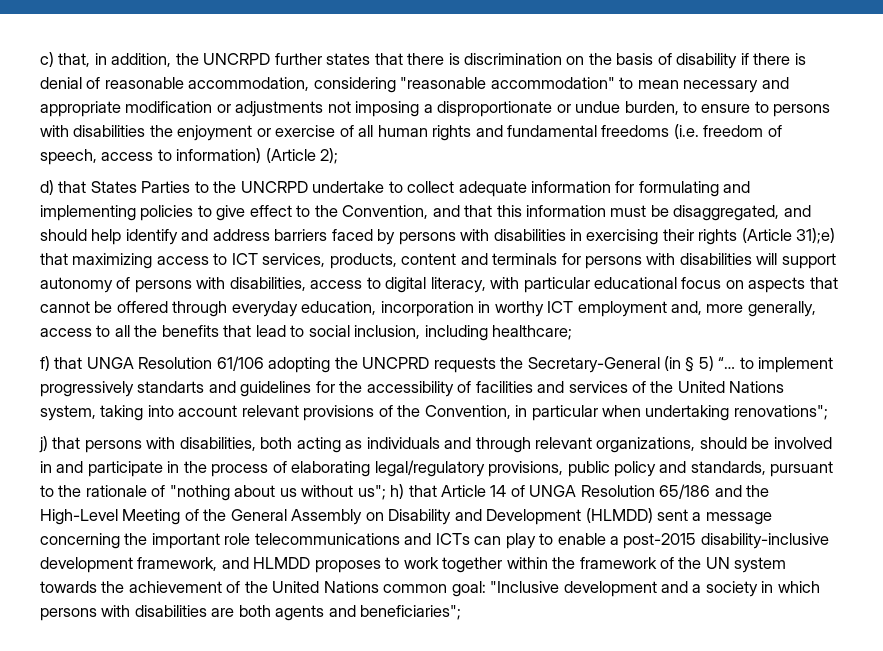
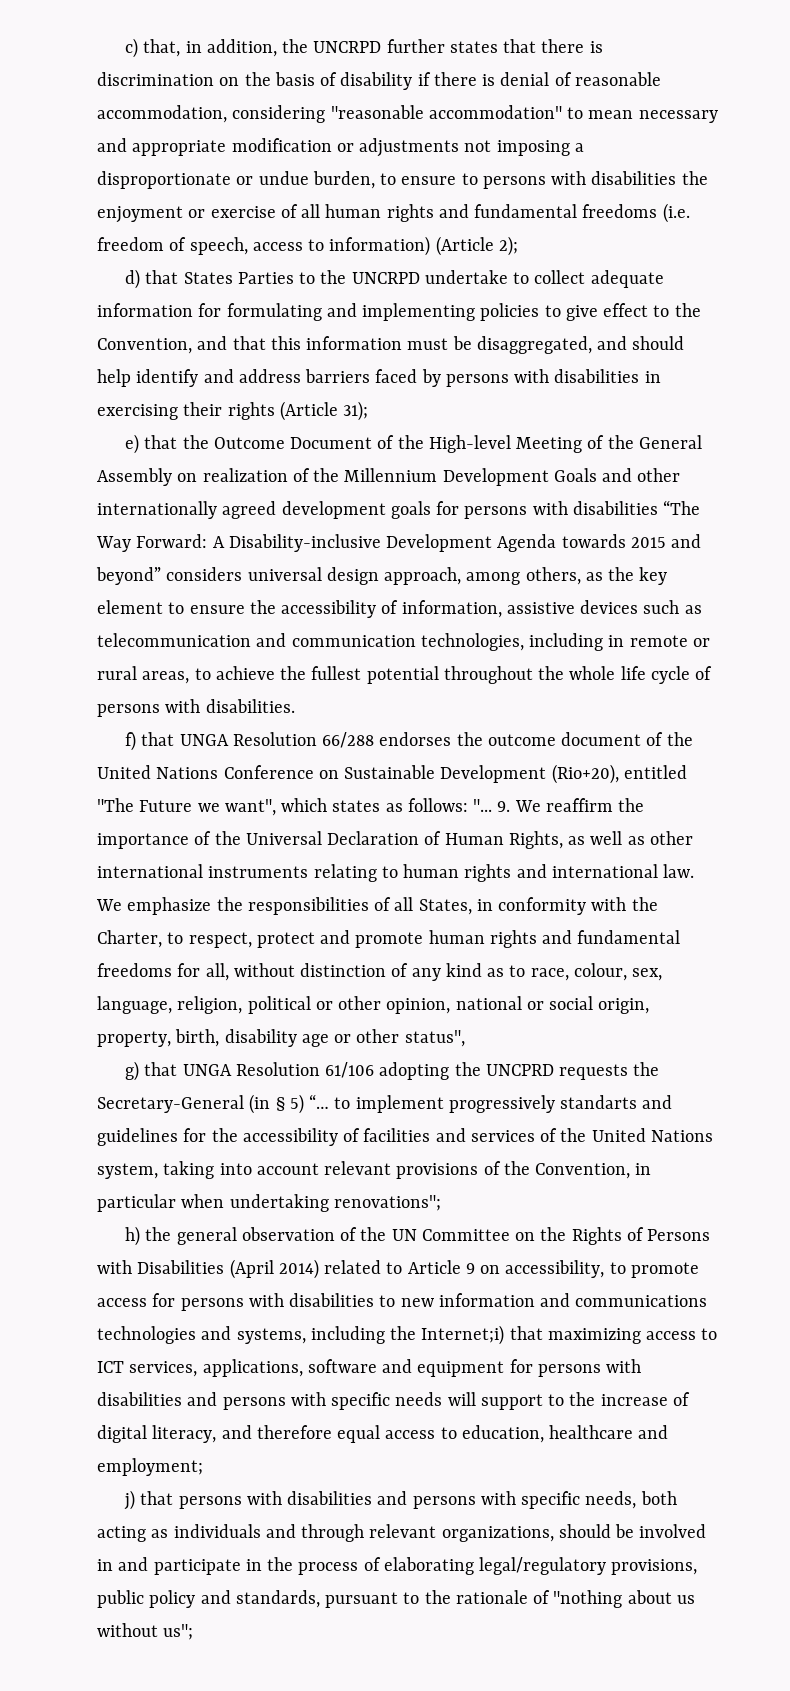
[796,228,836,244] [40,253,836,269] [40,277,838,293] [40,301,816,317] [40,325,573,341] [40,356,50,371] 31);e) that maximizing access to ICT services, products, content and terminals for persons with disabilities will support autonomy of persons with disabilities, access to digital literacy, with particular educational focus on aspects that cannot be offered through everyday education, incorporation in worthy ICT employment and, more generally, access to all the benefits that lead to social inclusion, including healthcare; // f) -> [343,401,369,421] [125,434,702,454] [97,468,681,486] [97,500,701,519] [96,534,702,552] [96,567,668,585] [97,600,702,618] [97,633,710,651] [97,666,713,684] [97,699,295,717] [125,731,693,751] [97,764,687,784] [97,798,645,816] [97,831,693,849] [97,864,695,882] [96,897,658,915] [97,930,681,948] [97,963,663,981] [97,996,650,1014] [97,1029,465,1047] [125,1061,140,1081] 31); // e) that the Outcome Document of the High-level Meeting of the General Assembly on realization of the Millennium Development Goals and other internationally agreed development goals for persons with disabilities “The Way Forward: A Disability-inclusive Development Agenda towards 2015 and beyond” considers universal design approach, among others, as the key element to ensure the accessibility of information, assistive devices such as telecommunication and communication technologies, including in remote or rural areas, to achieve the fullest potential throughout the whole life cycle of persons with disabilities. // f) that UNGA Resolution 66/288 endorses the outcome document of the United Nations Conference on Sustainable Development (Rio+20), entitled "The Future we want", which states as follows: "... 9. We reaffirm the importance of the Universal Declaration of Human Rights, as well as other international instruments relating to human rights and international law. We emphasize the responsibilities of all States, in conformity with the Charter, to respect, protect and promote human rights and fundamental freedoms for all, without distinction of any kind as to race, colour, sex, language, religion, political or other opinion, national or social origin, property, birth, disability age or other status", // g)
[39,436,256,453] j) that persons with disabilities, -> [125,1226,711,1246] [97,1259,699,1279] [97,1293,708,1311] [97,1325,718,1345] [97,1359,642,1377] [97,1392,690,1410] [97,1425,669,1443] [97,1458,203,1476] [124,1490,637,1510] h) the general observation of the UN Committee on the Rights of Persons with Disabilities (April 2014) related to Article 9 on accessibility, to promote access for persons with disabilities to new information and communications technologies and systems, including the Internet;i) that maximizing access to ICT services, applications, software and equipment for persons with disabilities and persons with specific needs will support to the increase of digital literacy, and therefore equal access to education, healthcare and employment; // j) that persons with disabilities and persons with specific needs,
[390,484,770,499] [40,508,772,525] [40,533,829,549] [40,557,787,573] [40,581,820,597] [40,605,462,621] h) that Article 14 of UNGA Resolution 65/186 and the High-Level Meeting of the General Assembly on Disability and Development (HLMDD) sent a message concerning the important role telecommunications and ICTs can play to enable a post-2015 disability-inclusive development framework, and HLMDD proposes to work together within the framework of the UN system towards the achievement of the United Nations common goal: "Inclusive development and a society in which persons with disabilities are both agents and beneficiaries"; -> (194, 1632) none

